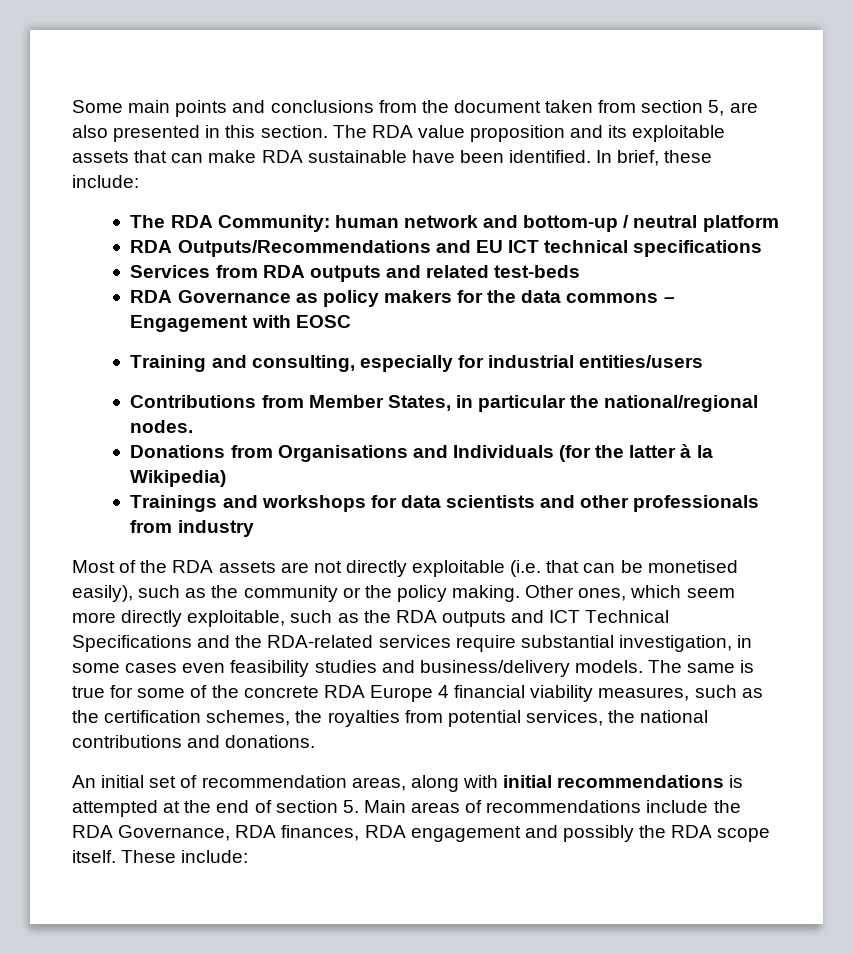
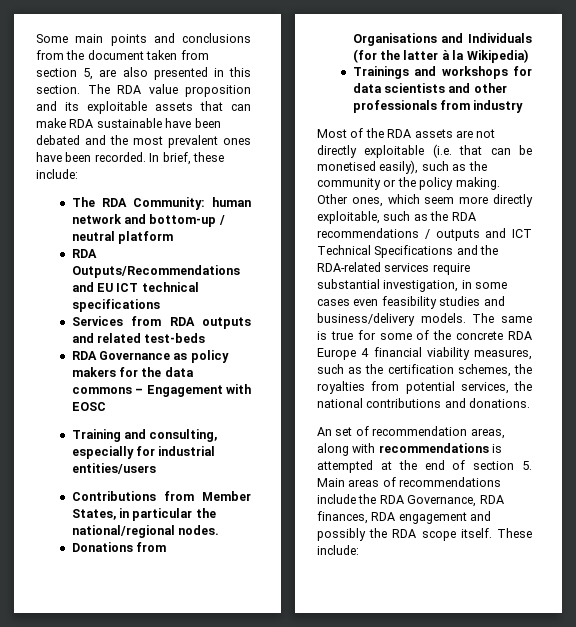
[509,150,592,163] identified. -> [36,135,251,148] [36,152,146,162] debated and the most prevalent ones have been recorded.
(437, 616) none -> [317,228,430,239] recommendations /
[101,775,145,788] initial -> (332, 431) none
[503,775,553,788] initial -> (376, 448) none

